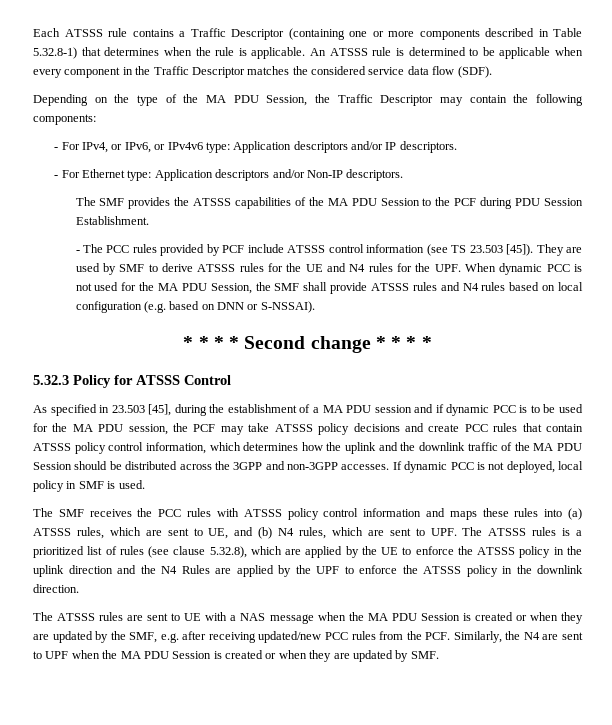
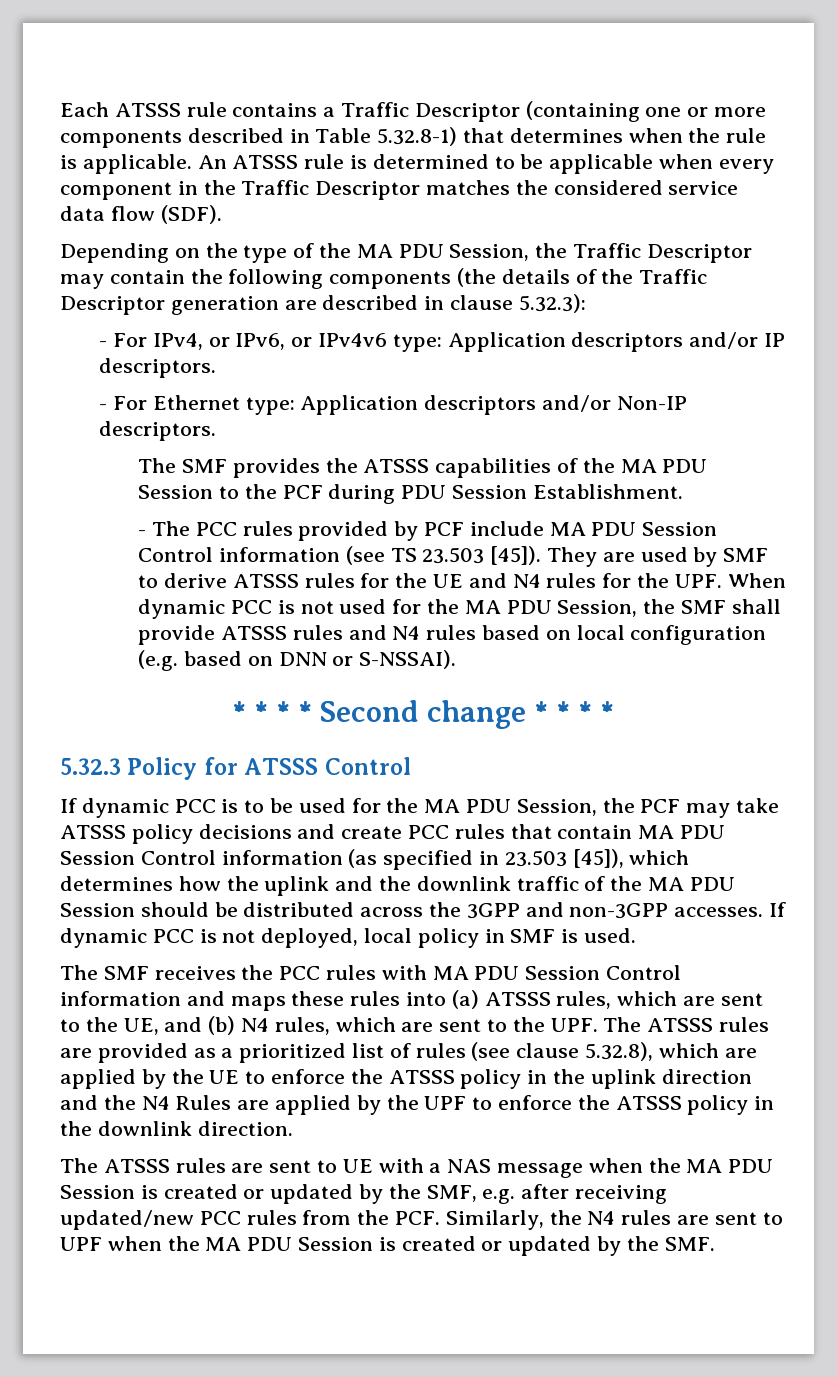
[33,114,96,125] components: -> [329,268,708,289] [60,294,586,315] components (the details of the Traffic Descriptor generation are described in clause 5.32.3):
[287,244,364,253] ATSSS control -> [549,522,718,536] [138,547,214,562] MA PDU Session Control
[33,404,444,416] As specified in 23.503 [45], during the establishment of a MA PDU session and if -> [60,798,77,813] If
[128,424,168,435] session, -> [516,799,597,816] Session,
[33,442,206,454] ATSSS policy control information, -> [638,825,726,839] [60,849,624,870] MA PDU Session Control information (as specified in 23.503 [45]),
[243,508,359,520] ATSSS policy control -> [432,965,682,980] MA PDU Session Control
(203, 532) none -> [85,1017,118,1032] the
(425, 532) none -> [512,1017,545,1032] the
[562,528,571,536] is -> [60,1043,216,1063] are provided as
[529,612,584,624] [33,634,49,640] when they are -> (265, 1194) none
(540, 636) none -> [621,1210,672,1225] rules
[278,650,409,662] when they are updated by -> [508,1236,659,1256] updated by the

